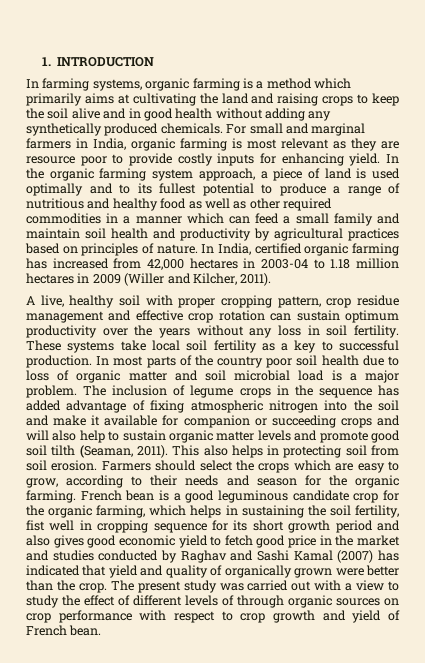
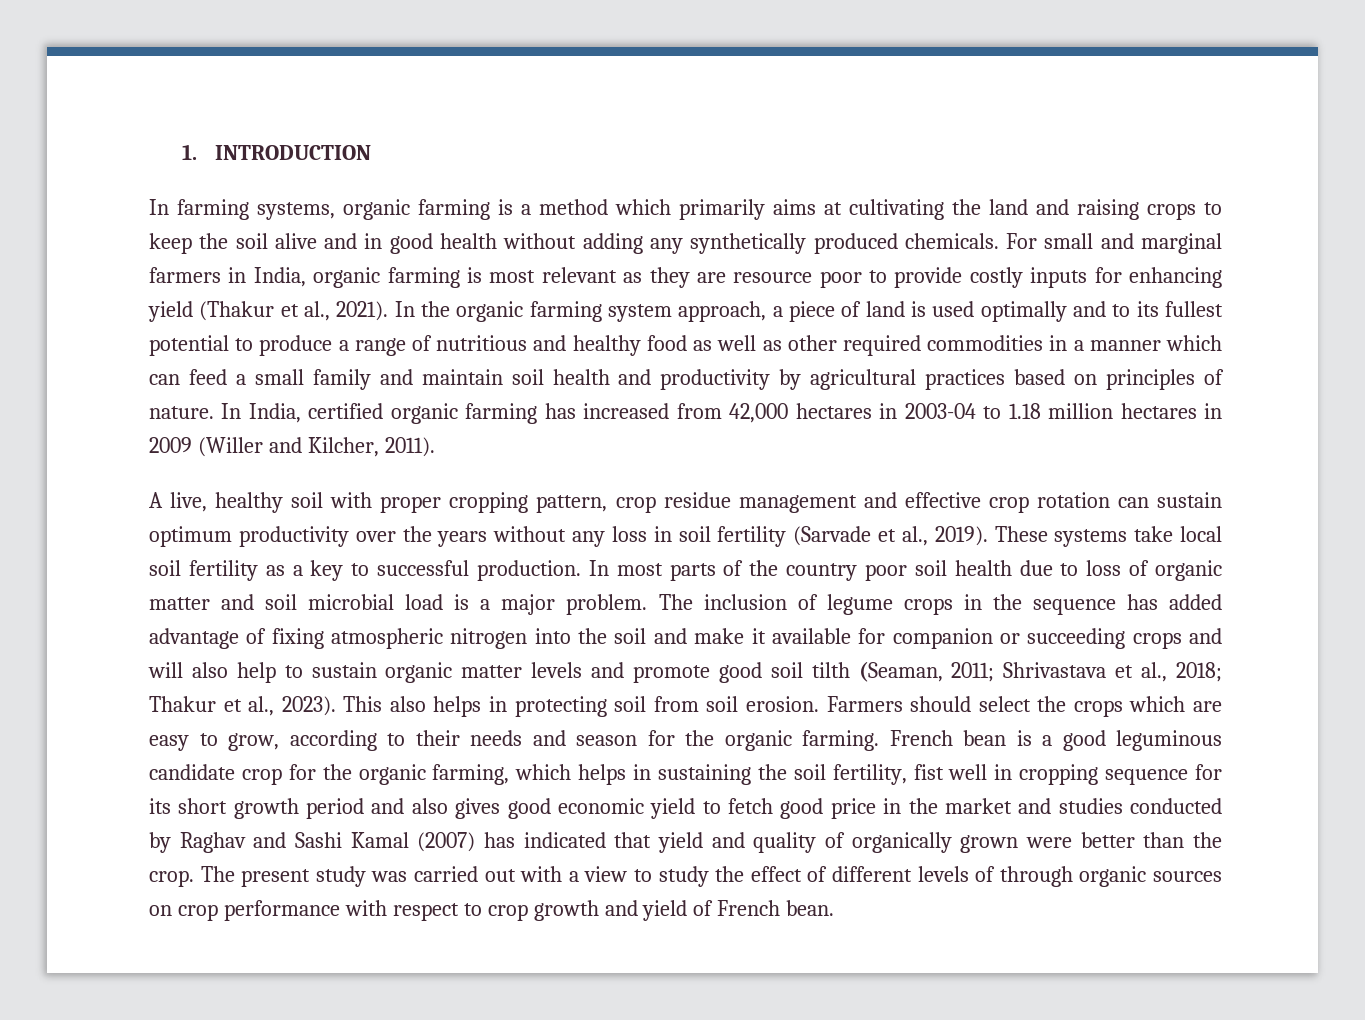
[349,153,381,166] yield. -> [148,301,389,322] yield (Thakur et al., 2021).
[354,325,400,338] fertility. -> [717,526,988,547] fertility (Sarvade et al., 2019).
[136,445,168,458] 2011). -> [951,662,1223,682] [149,696,336,716] 2011; Shrivastava et al., 2018; Thakur et al., 2023).

